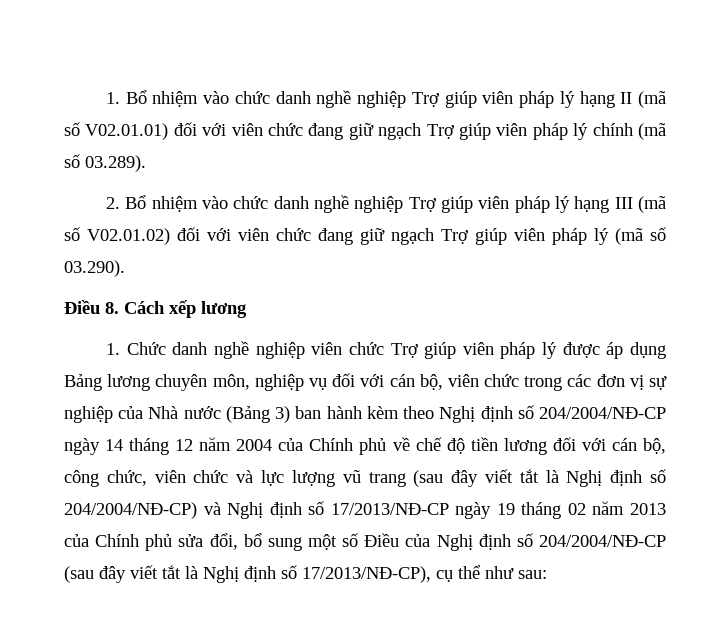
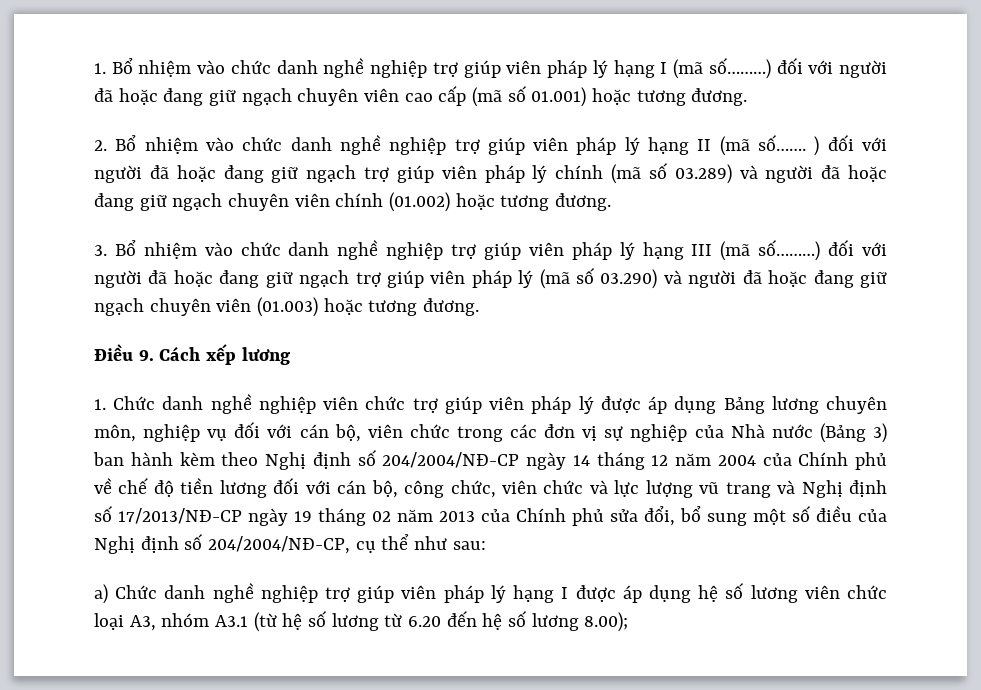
[411,91,666,108] [64,122,666,140] [64,154,146,172] Trợ giúp viên pháp lý hạng II (mã số V02.01.01) đối với viên chức đang giữ ngạch Trợ giúp viên pháp lý chính (mã số 03.289). -> [432,58,887,79] [94,86,748,107] trợ giúp viên pháp lý hạng I (mã số………) đối với người đã hoặc đang giữ ngạch chuyên viên cao cấp (mã số 01.001) hoặc tương đương.
[408,197,436,212] Trợ -> [454,135,887,156] [94,163,888,184] [94,192,612,212] [94,240,477,260] trợ giúp viên pháp lý hạng II (mã số……. ) đối với người đã hoặc đang giữ ngạch trợ giúp viên pháp lý chính (mã số 03.289) và người đã hoặc đang giữ ngạch chuyên viên chính (01.002) hoặc tương đương. // 3. Bổ nhiệm vào chức danh nghề nghiệp trợ
[64,227,468,245] số V02.01.02) đối với viên chức đang giữ ngạch Trợ -> [758,240,888,261] [94,270,381,288] số………) đối với người đã hoặc đang giữ ngạch trợ
[64,260,125,277] [64,300,119,314] 03.290). // Điều 8. -> [600,269,888,289] [94,297,480,317] [94,344,154,361] 03.290) và người đã hoặc đang giữ ngạch chuyên viên (01.003) hoặc tương đương. // Điều 9.
[390,343,418,358] Trợ -> [412,398,438,413] trợ
[413,469,666,487] [64,502,197,519] (sau đây viết tắt là Nghị định số 204/2004/NĐ-CP) -> (771, 490) none
[364,533,400,547] Điều -> [816,506,852,522] điều
[539,535,667,547] [64,565,547,583] 204/2004/NĐ-CP (sau đây viết tắt là Nghị định số 17/2013/NĐ-CP), cụ thể như sau: -> [208,534,486,554] [94,583,888,604] [94,611,629,632] 204/2004/NĐ-CP, cụ thể như sau: // a) Chức danh nghề nghiệp trợ giúp viên pháp lý hạng I được áp dụng hệ số lương viên chức loại A3, nhóm A3.1 (từ hệ số lương từ 6.20 đến hệ số lương 8.00);

